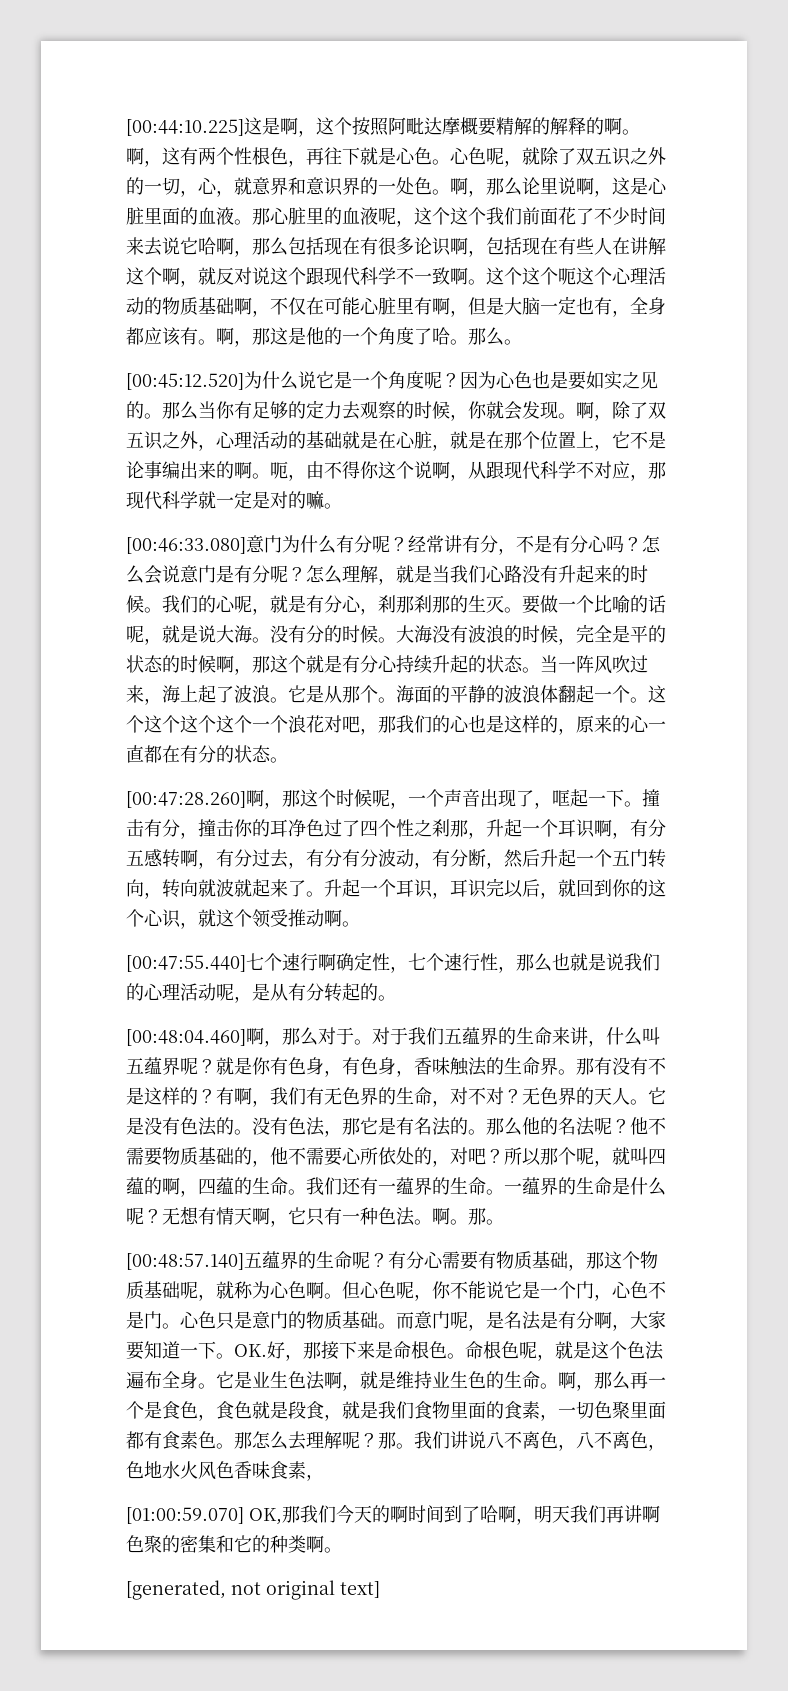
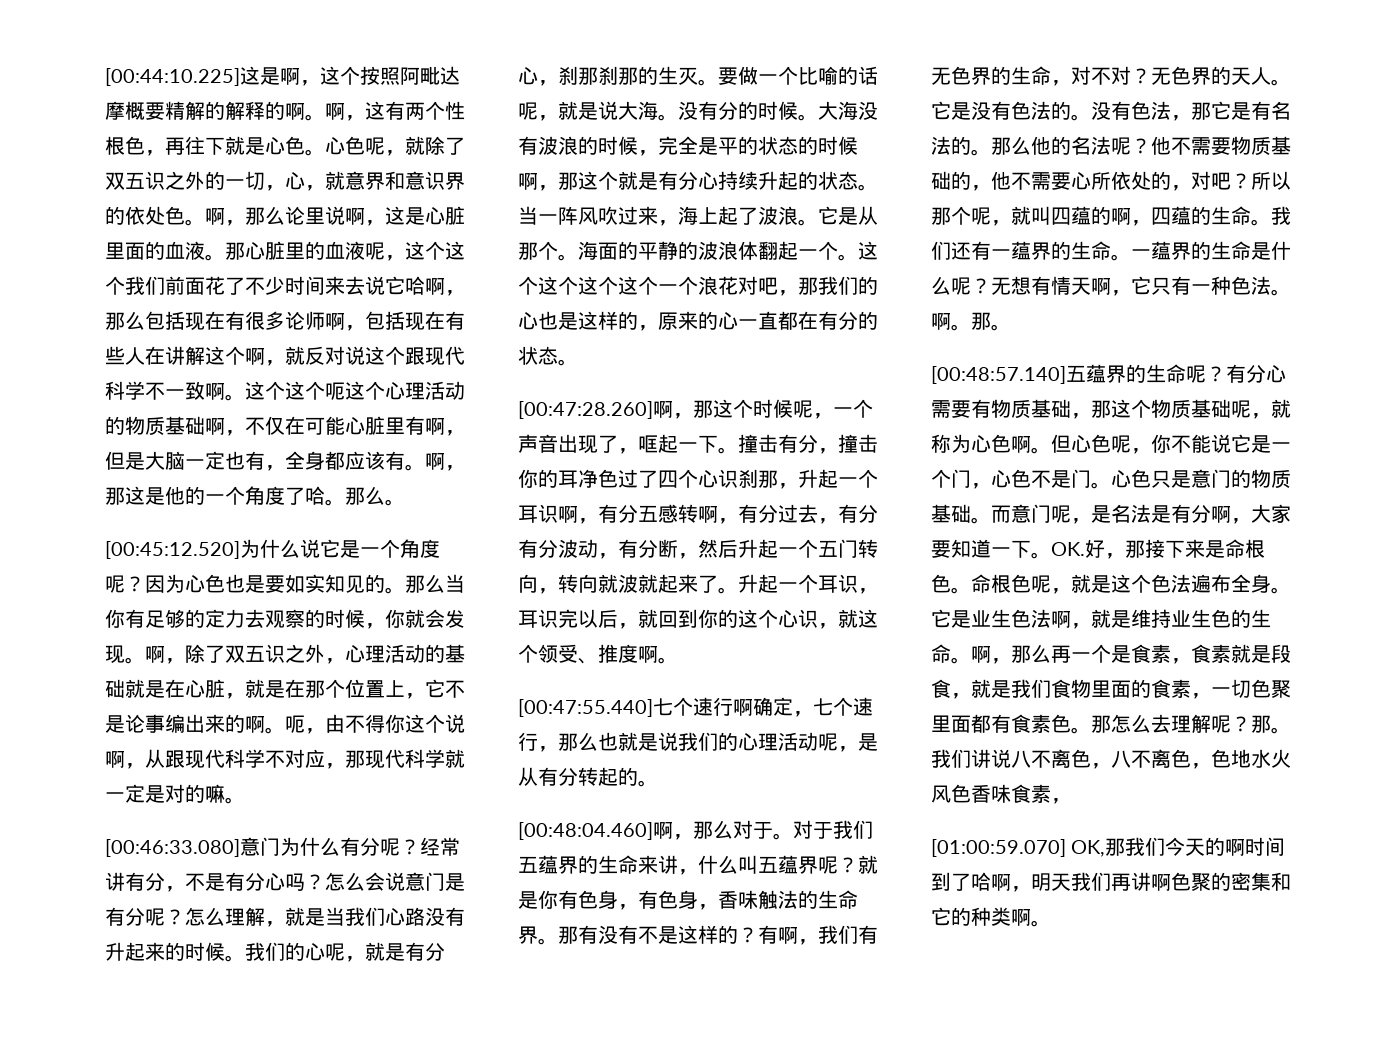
[378,183,396,193] 一 -> [125,206,145,225] 依
[432,237,451,256] 识 -> [305,311,325,330] 师
[622,371,640,389] 之 -> [325,574,345,593] 知
[396,819,432,837] 性之 -> [698,469,738,488] 心识
[288,909,324,927] 推动 -> [578,644,638,664] 、推度
[372,953,390,971] 性 -> (793, 706) none
[480,953,498,971] 性 -> (538, 741) none
[180,1401,252,1421] 色，食色 -> [1151,644,1231,664] 素，食素
[126,1580,380,1600] // [generated, not original text] -> (1051, 923) none

